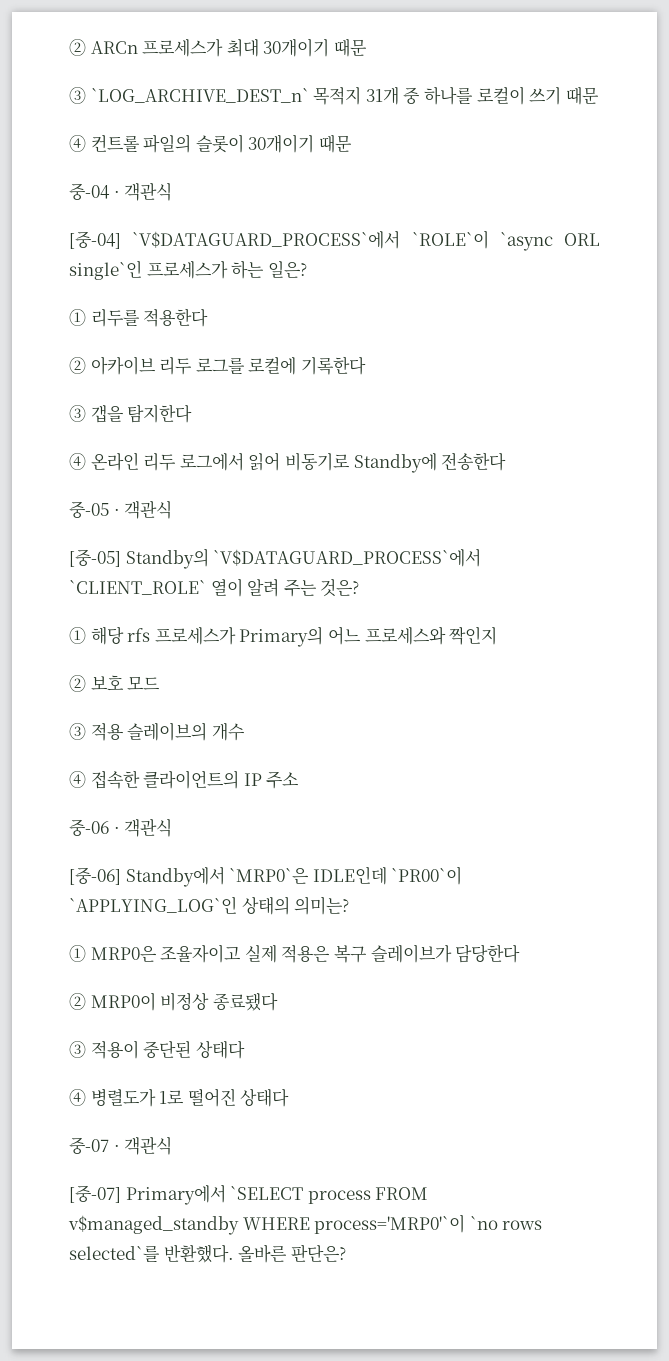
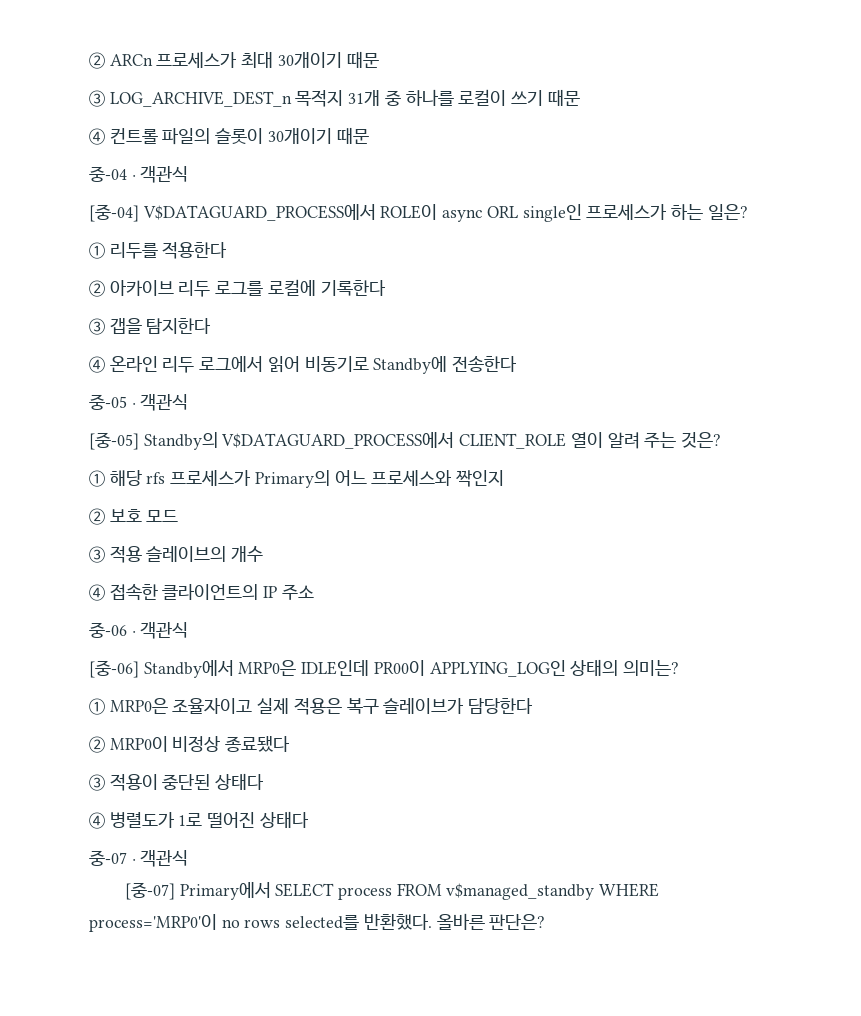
[90,88,309,103] `LOG_ARCHIVE_DEST_n` -> [109,91,292,107] LOG_ARCHIVE_DEST_n
[132,230,600,251] [69,260,142,280] `V$DATAGUARD_PROCESS`에서 `ROLE`이 `async ORL single`인 -> [142,204,582,222] V$DATAGUARD_PROCESS에서 ROLE이 async ORL single인
[213,548,482,567] [69,580,206,595] `V$DATAGUARD_PROCESS`에서 `CLIENT_ROLE` -> [221,432,567,449] V$DATAGUARD_PROCESS에서 CLIENT_ROLE
[229,866,463,885] [69,896,237,914] `MRP0`은 IDLE인데 `PR00`이 `APPLYING_LOG`인 -> [238,660,566,677] MRP0은 IDLE인데 PR00이 APPLYING_LOG인
[230,1186,304,1200] `SELECT -> [275,883,335,897] SELECT
[314,1214,543,1234] [69,1246,160,1262] process='MRP0'`이 `no rows selected`를 -> [89,914,360,932] process='MRP0'이 no rows selected를

